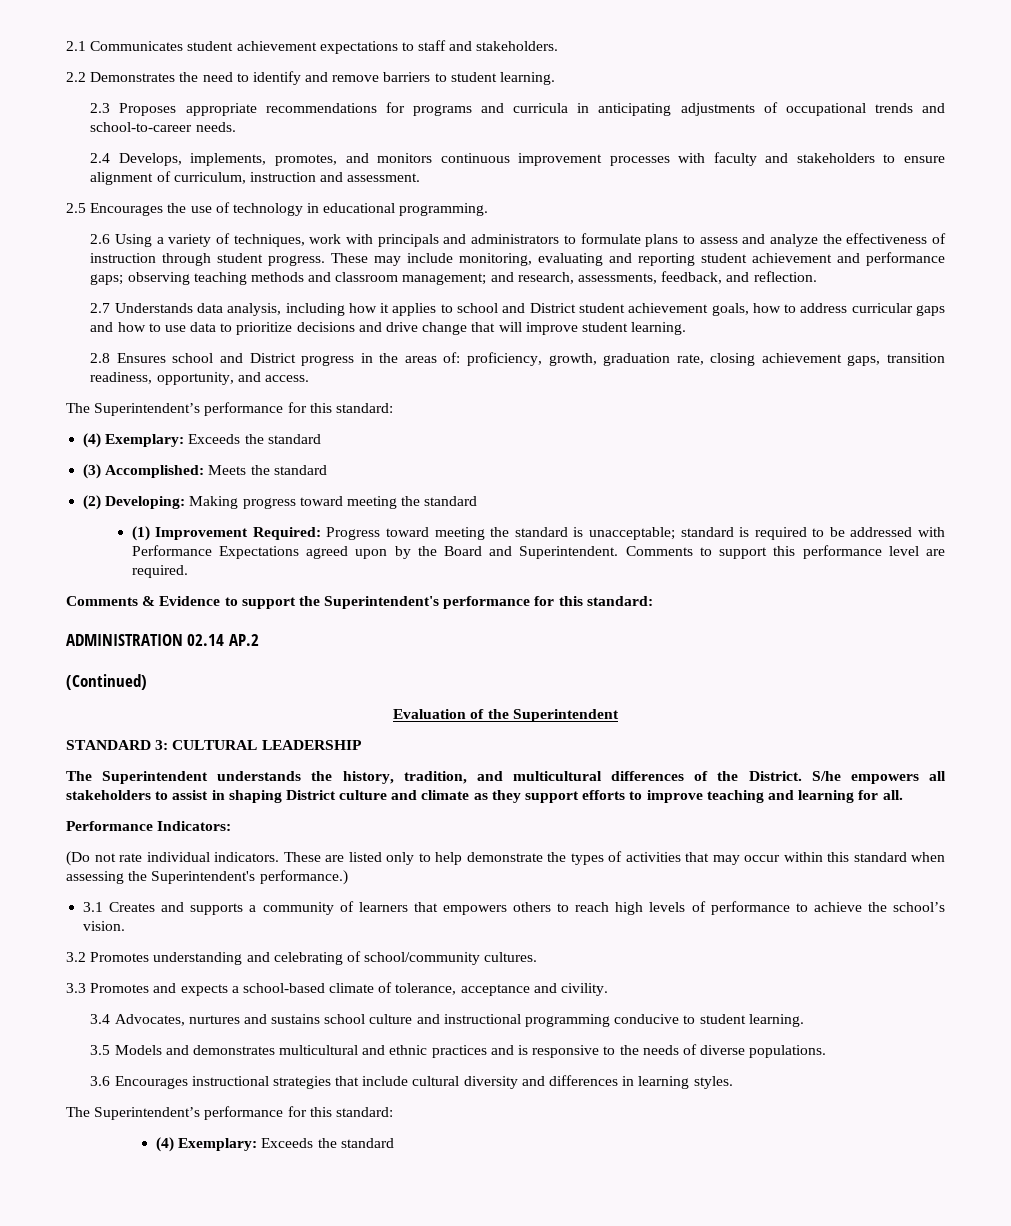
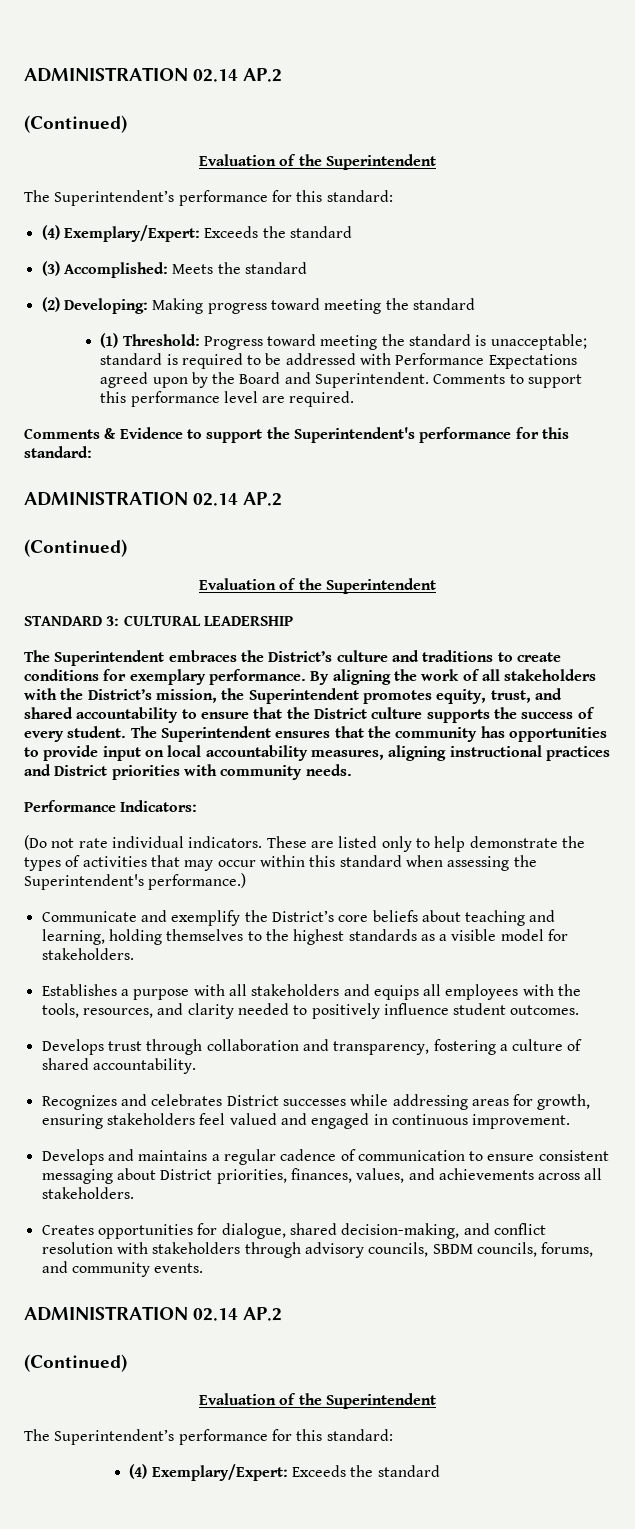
[66,40,559,54] [66,71,556,85] [90,102,945,116] [90,122,236,132] [90,152,946,166] [90,171,421,185] [66,202,489,216] [90,233,946,247] [90,252,945,266] [90,271,817,285] [90,303,945,316] [90,322,687,335] [90,352,945,366] [90,372,309,385] [66,402,393,416] [83,433,185,448] 2.1 Communicates student achievement expectations to staff and stakeholders. // 2.2 Demonstrates the need to identify and remove barriers to student learning. // 2.3 Proposes appropriate recommendations for programs and curricula in anticipating adjustments of occupational trends and school-to-career needs. // 2.4 Develops, implements, promotes, and monitors continuous improvement processes with faculty and stakeholders to ensure alignment of curriculum, instruction and assessment. // 2.5 Encourages the use of technology in educational programming. // 2.6 Using a variety of techniques, work with principals and administrators to formulate plans to assess and analyze the effectiveness of instruction through student progress. These may include monitoring, evaluating and reporting student achievement and performance gaps; observing teaching methods and classroom management; and research, assessments, feedback, and reflection. // 2.7 Understands data analysis, including how it applies to school and District student achievement goals, how to address curricular gaps and how to use data to prioritize decisions and drive change that will improve student learning. // 2.8 Ensures school and District progress in the areas of: proficiency, growth, graduation rate, closing achievement gaps, transition readiness, opportunity, and access. // The Superintendent’s performance for this standard: // (4) Exemplary: -> [24,67,283,82] [24,115,127,133] [199,154,436,170] [24,190,393,206] [41,225,200,242] ADMINISTRATION 02.14 AP.2 // (Continued) // Evaluation of the Superintendent // The Superintendent’s performance for this standard: // (4) Exemplary/Expert:
[155,527,321,540] Improvement Required: -> [122,334,200,346] Threshold:
[217,771,946,784] [66,790,903,803] understands the history, tradition, and multicultural differences of the District. S/he empowers all stakeholders to assist in shaping District culture and climate as they support efforts to improve teaching and learning for all. -> [168,650,561,662] [24,669,597,685] [24,688,562,704] [24,707,595,723] [24,726,607,742] [24,745,610,761] [24,764,352,780] embraces the District’s culture and traditions to create conditions for exemplary performance. By aligning the work of all stakeholders with the District’s mission, the Superintendent promotes equity, trust, and shared accountability to ensure that the District culture supports the success of every student. The Superintendent ensures that the community has opportunities to provide input on local accountability measures, aligning instructional practices and District priorities with community needs.
[83,901,945,915] [83,921,126,931] [66,951,538,965] [66,982,609,996] [90,1014,804,1027] [90,1044,827,1058] [90,1075,733,1089] [66,1106,393,1120] [156,1137,258,1152] 3.1 Creates and supports a community of learners that empowers others to reach high levels of performance to achieve the school’s vision. // 3.2 Promotes understanding and celebrating of school/community cultures. // 3.3 Promotes and expects a school-based climate of tolerance, acceptance and civility. // 3.4 Advocates, nurtures and sustains school culture and instructional programming conducive to student learning. // 3.5 Models and demonstrates multicultural and ethnic practices and is responsive to the needs of diverse populations. // 3.6 Encourages instructional strategies that include cultural diversity and differences in learning styles. // The Superintendent’s performance for this standard: // (4) Exemplary: -> [41,910,556,926] [41,929,569,945] [41,948,134,960] [41,984,582,1000] [41,1003,580,1019] [41,1039,583,1055] [41,1058,196,1074] [41,1094,591,1110] [41,1113,571,1129] [41,1149,609,1165] [41,1168,603,1184] [41,1187,134,1199] [41,1223,546,1239] [41,1242,594,1258] [41,1261,204,1277] [24,1306,283,1321] [24,1354,127,1372] [199,1393,436,1409] [24,1429,393,1445] [129,1464,288,1481] Communicate and exemplify the District’s core beliefs about teaching and learning, holding themselves to the highest standards as a visible model for stakeholders. // Establishes a purpose with all stakeholders and equips all employees with the tools, resources, and clarity needed to positively influence student outcomes. // Develops trust through collaboration and transparency, fostering a culture of shared accountability. // Recognizes and celebrates District successes while addressing areas for growth, ensuring stakeholders feel valued and engaged in continuous improvement. // Develops and maintains a regular cadence of communication to ensure consistent messaging about District priorities, finances, values, and achievements across all stakeholders. // Creates opportunities for dialogue, shared decision-making, and conflict resolution with stakeholders through advisory councils, SBDM councils, forums, and community events. // ADMINISTRATION 02.14 AP.2 // (Continued) // Evaluation of the Superintendent // The Superintendent’s performance for this standard: // (4) Exemplary/Expert:

